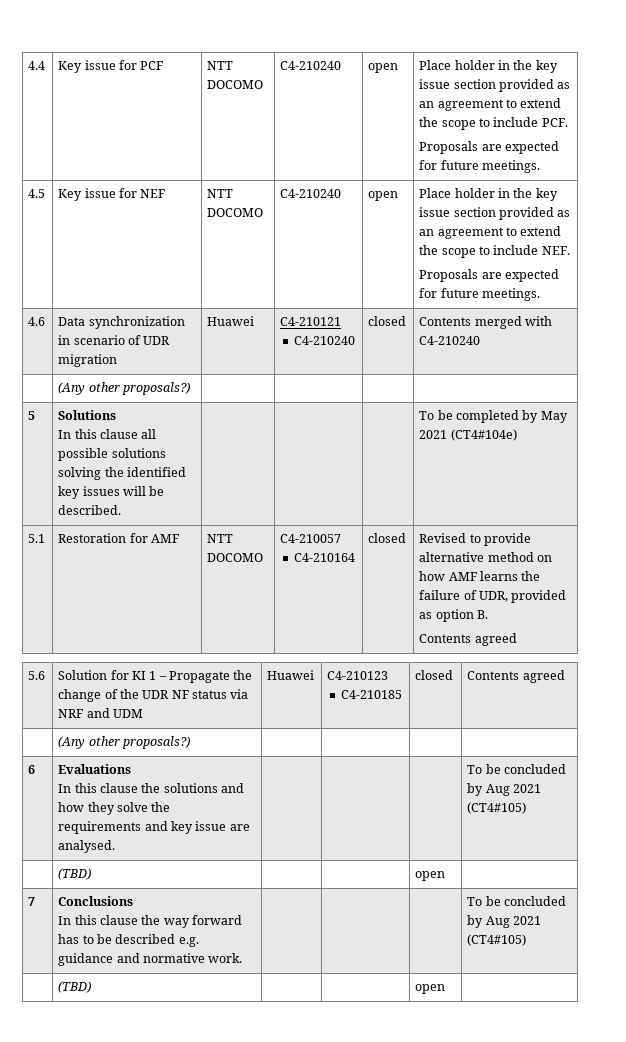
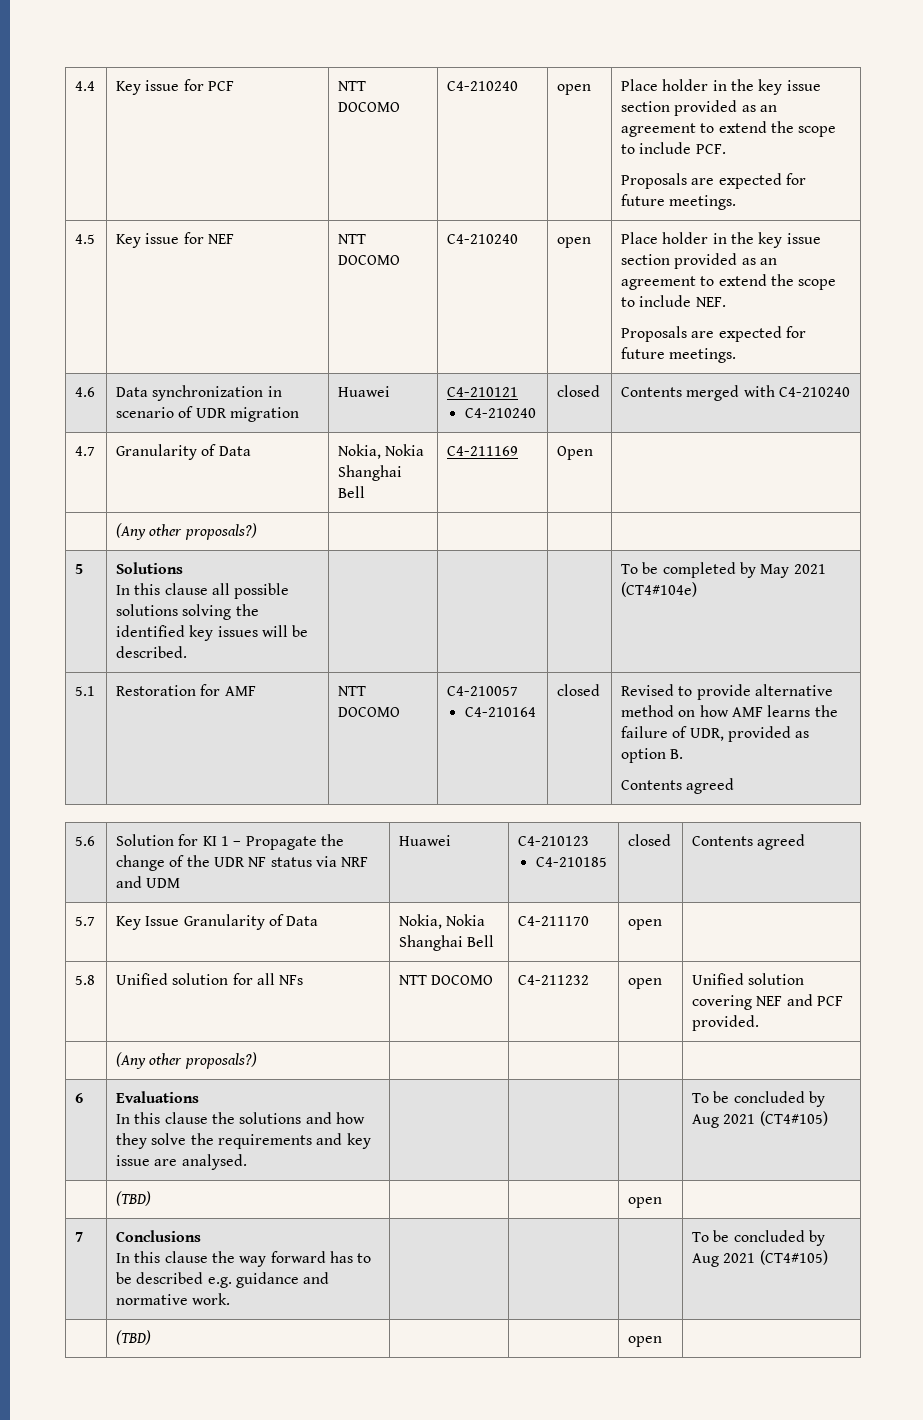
(481, 340) none -> [75,446,96,456] [116,444,251,460] [338,444,425,459] [338,465,403,481] [338,486,366,498] [447,446,519,456] [557,446,594,460] // 4.7 | Granularity of Data | Nokia, Nokia Shanghai Bell | C4-211169 | Open |
(565, 676) none -> [75,916,96,926] [116,914,319,930] [399,914,486,929] [399,935,495,951] [518,916,590,926] [628,919,663,930] [75,975,96,985] [116,973,304,985] [399,975,494,985] [518,975,590,985] [628,978,663,989] [692,973,805,985] [692,994,844,1010] [692,1015,760,1031] // 5.7 | Key Issue Granularity of Data | Nokia, Nokia Shanghai Bell | C4-211170 | open | // 5.8 | Unified solution for all NFs | NTT DOCOMO | C4-211232 | open | Unified solution covering NEF and PCF provided.

